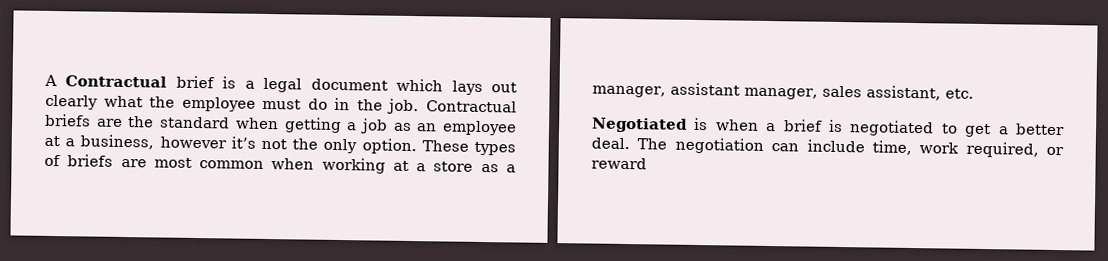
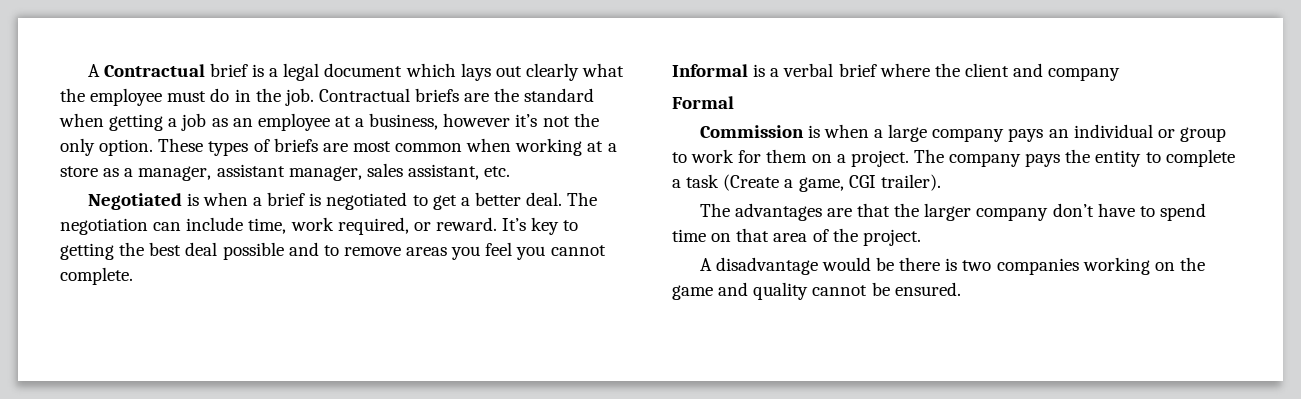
[591,157,647,170] reward -> [435,217,579,235] [60,242,606,260] [60,267,133,285] [672,63,1121,81] [672,96,734,109] [699,124,1226,142] [672,149,1235,167] [672,174,941,192] [699,203,1206,221] [672,228,921,246] [699,257,1205,275] [672,282,961,300] reward. It’s key to getting the best deal possible and to remove areas you feel you cannot complete. // Informal is a verbal brief where the client and company // Formal // Commission is when a large company pays an individual or group to work for them on a project. The company pays the entity to complete a task (Create a game, CGI trailer). // The advantages are that the larger company don’t have to spend time on that area of the project. // A disadvantage would be there is two companies working on the game and quality cannot be ensured.

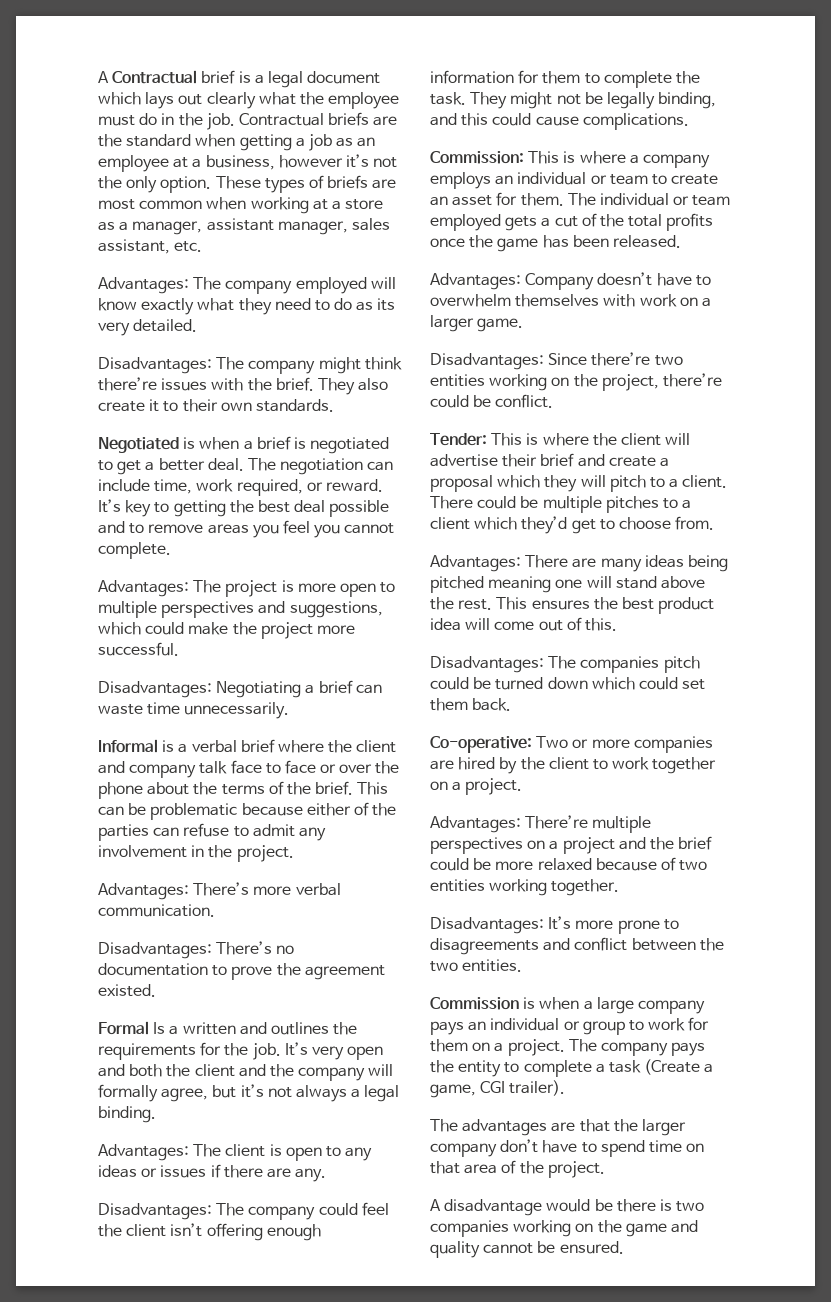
(511, 171) none -> [98,277,396,294] [98,298,396,315] [98,319,198,336] [98,357,402,374] [98,377,389,395] [98,399,334,412] // Advantages: The company employed will know exactly what they need to do as its very detailed. // Disadvantages: The company might think there’re issues with the brief. They also create it to their own standards.
(133, 276) none -> [98,580,396,597] [98,601,383,618] [98,622,355,639] [98,642,179,656] [98,680,382,698] [98,702,290,719] // Advantages: The project is more open to multiple perspectives and suggestions, which could make the project more successful. // Disadvantages: Negotiating a brief can waste time unnecessarily.
[672,96,734,109] // Formal -> [199,760,400,774] [98,781,389,799] [98,802,397,820] [98,823,326,841] [98,845,294,862] [98,882,341,900] [98,904,215,917] [98,941,295,959] [98,963,385,980] [98,984,156,997] [98,1021,358,1035] [98,1042,384,1060] [98,1064,394,1081] [98,1084,400,1102] [98,1106,156,1123] [98,1144,373,1161] [98,1164,327,1182] [98,1202,389,1220] [98,1223,321,1241] [430,70,700,88] [430,92,717,109] [430,113,689,130] [430,151,710,168] [430,172,719,189] [430,192,731,206] [430,213,714,231] [430,235,681,252] [430,272,711,290] [430,294,711,307] [430,315,524,332] [430,352,683,370] [430,373,722,391] [430,394,554,408] [430,433,691,446] [430,453,669,467] [430,475,728,492] [430,496,692,513] [430,516,715,534] [430,555,728,572] [430,576,705,593] [430,597,715,614] [430,617,617,631] [430,656,700,673] [430,677,706,690] [430,698,512,711] [430,736,713,753] [430,757,717,774] [430,778,523,795] [430,815,652,833] [430,836,713,854] [430,857,708,871] [430,879,620,896] [430,916,679,934] [430,937,724,955] [430,959,523,972] talk face to face or over the phone about the terms of the brief. This can be problematic because either of the parties can refuse to admit any involvement in the project. // Advantages: There’s more verbal communication. // Disadvantages: There’s no documentation to prove the agreement existed. // Formal Is a written and outlines the requirements for the job. It’s very open and both the client and the company will formally agree, but it’s not always a legal binding. // Advantages: The client is open to any ideas or issues if there are any. // Disadvantages: The company could feel the client isn’t offering enough information for them to complete the task. They might not be legally binding, and this could cause complications. // Commission: This is where a company employs an individual or team to create an asset for them. The individual or team employed gets a cut of the total profits once the game has been released. // Advantages: Company doesn’t have to overwhelm themselves with work on a larger game. // Disadvantages: Since there’re two entities working on the project, there’re could be conflict. // Tender: This is where the client will advertise their brief and create a proposal which they will pitch to a client. There could be multiple pitches to a client which they’d get to choose from. // Advantages: There are many ideas being pitched meaning one will stand above the rest. This ensures the best product idea will come out of this. // Disadvantages: The companies pitch could be turned down which could set them back. // Co-operative: Two or more companies are hired by the client to work together on a project. // Advantages: There’re multiple perspectives on a project and the brief could be more relaxed because of two entities working together. // Disadvantages: It’s more prone to disagreements and conflict between the two entities.

